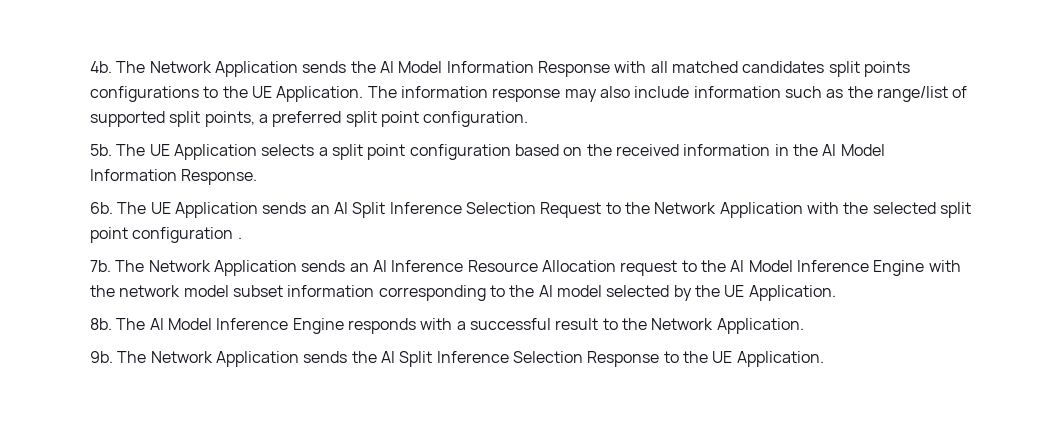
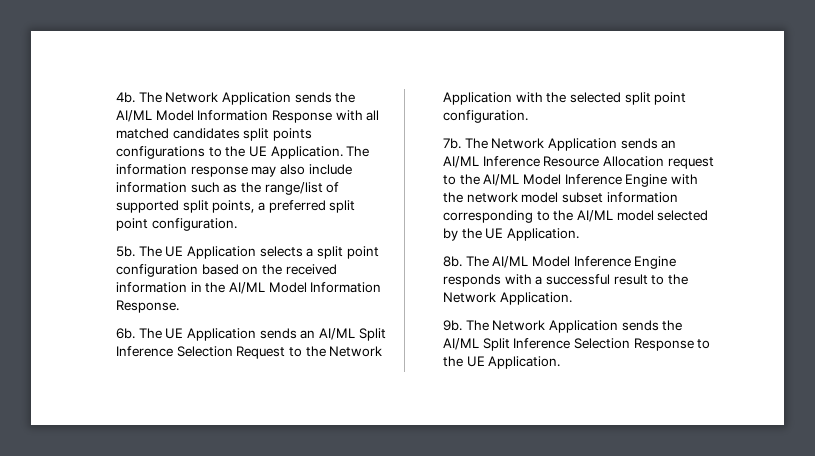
[379,61,394,73] AI -> [116,110,153,122] AI/ML
[822,144,837,156] AI -> [229,282,266,294] AI/ML
[333,202,348,214] AI -> [318,328,355,340] AI/ML
[132,227,242,243] configuration . -> [443,110,529,123] configuration.
[372,260,387,272] AI -> [443,156,480,168] AI/ML
[730,260,745,272] AI -> [483,174,520,186] AI/ML
[538,285,553,297] AI -> [577,210,614,222] AI/ML
[149,318,164,330] AI -> [492,256,529,268] AI/ML
[380,351,395,363] AI -> [443,338,480,350] AI/ML

